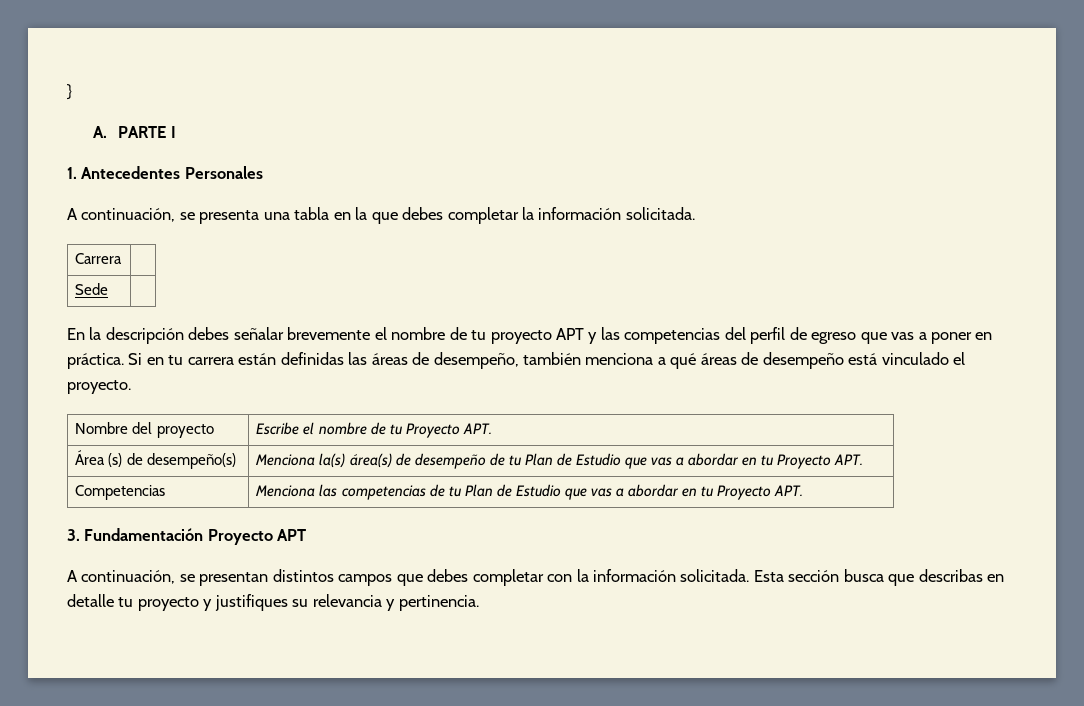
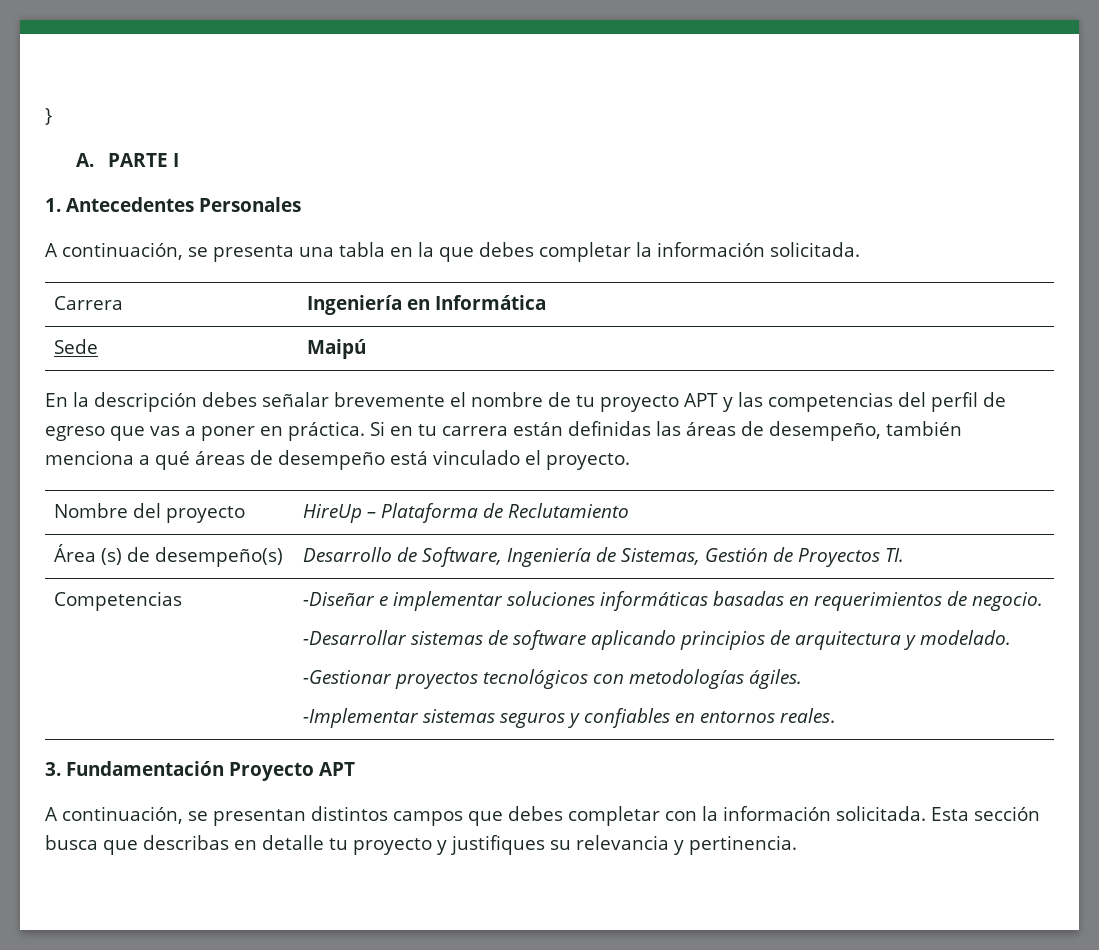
(123, 258) none -> [306,295,546,315] Ingeniería en Informática
(109, 289) none -> [306,339,366,359] Maipú
[256,422,492,438] [75,450,236,469] [255,453,864,469] [75,485,166,500] [255,484,804,500] Escribe el nombre de tu Proyecto APT. // Área (s) de desempeño(s) | Menciona la(s) área(s) de desempeño de tu Plan de Estudio que vas a abordar en tu Proyecto APT. // Competencias | Menciona las competencias de tu Plan de Estudio que vas a abordar en tu Proyecto APT. -> [302,503,629,523] [53,544,283,567] [302,547,904,567] [53,591,182,611] [302,591,1043,611] [302,630,1011,650] [302,669,802,689] [302,708,835,728] HireUp – Plataforma de Reclutamiento // Área (s) de desempeño(s) | Desarrollo de Software, Ingeniería de Sistemas, Gestión de Proyectos TI. // Competencias | -Diseñar e implementar soluciones informáticas basadas en requerimientos de negocio. // -Desarrollar sistemas de software aplicando principios de arquitectura y modelado. // -Gestionar proyectos tecnológicos con metodologías ágiles. // -Implementar sistemas seguros y confiables en entornos reales.

